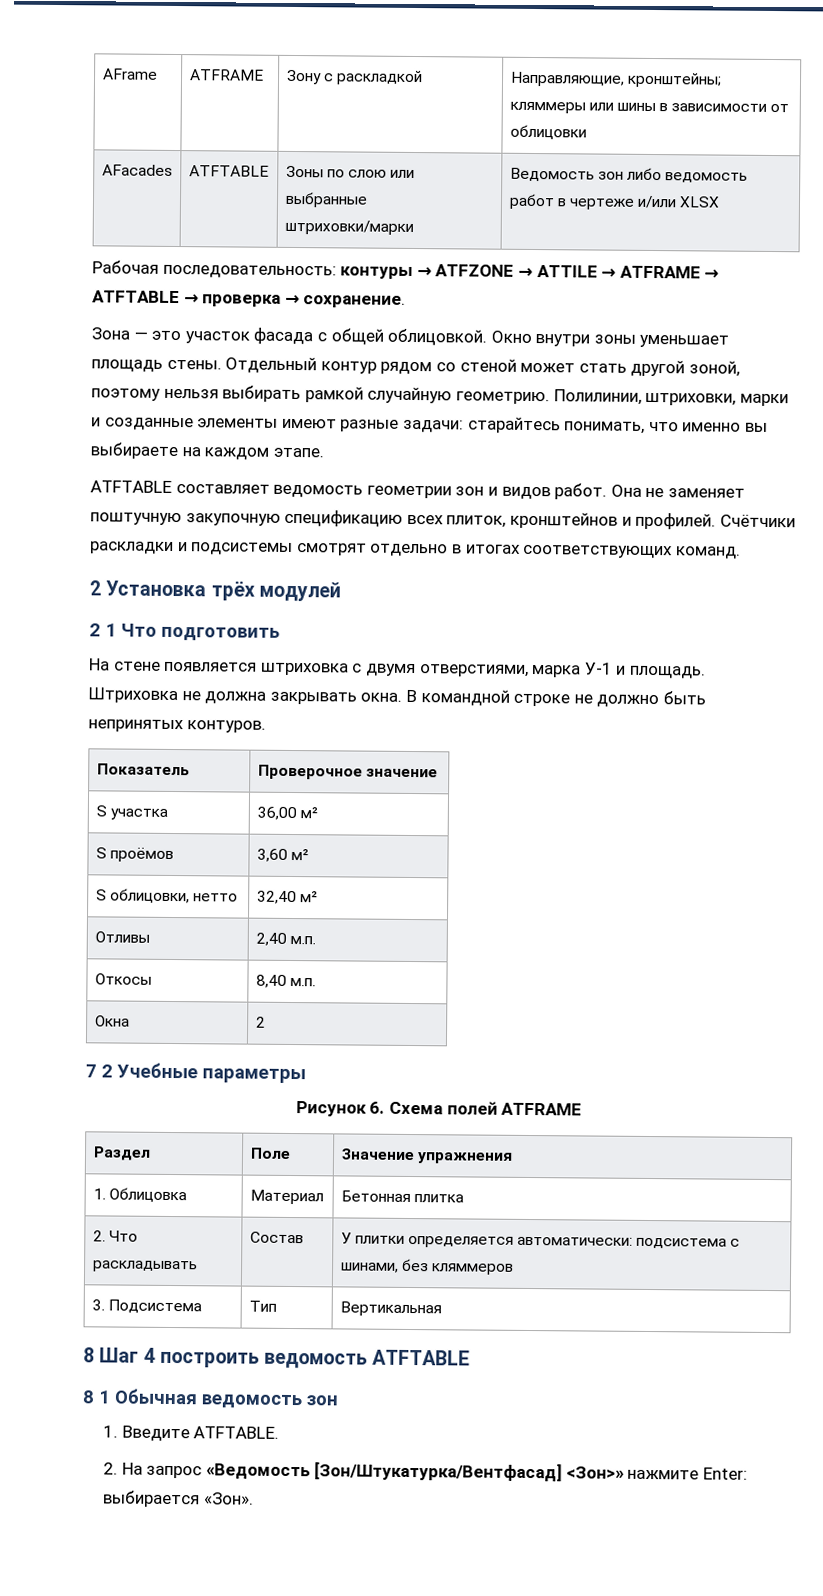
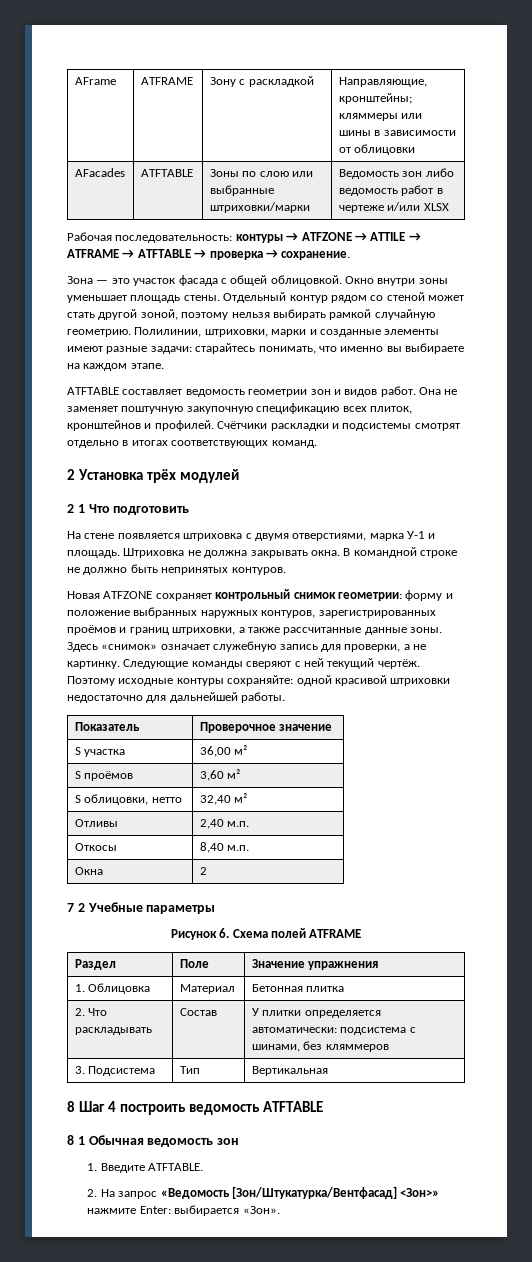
(266, 726) none -> [67,589,453,601] [67,607,436,618] [67,625,442,635] [67,641,426,652] [67,658,420,669] [67,675,451,686] [67,692,286,703] // Новая ATFZONE сохраняет контрольный снимок геометрии: форму и положение выбранных наружных контуров, зарегистрированных проёмов и границ штриховки, а также рассчитанные данные зоны. Здесь «снимок» означает служебную запись для проверки, а не картинку. Следующие команды сверяют с ней текущий чертёж. Поэтому исходные контуры сохраняйте: одной красивой штриховки недостаточно для дальнейшей работы.

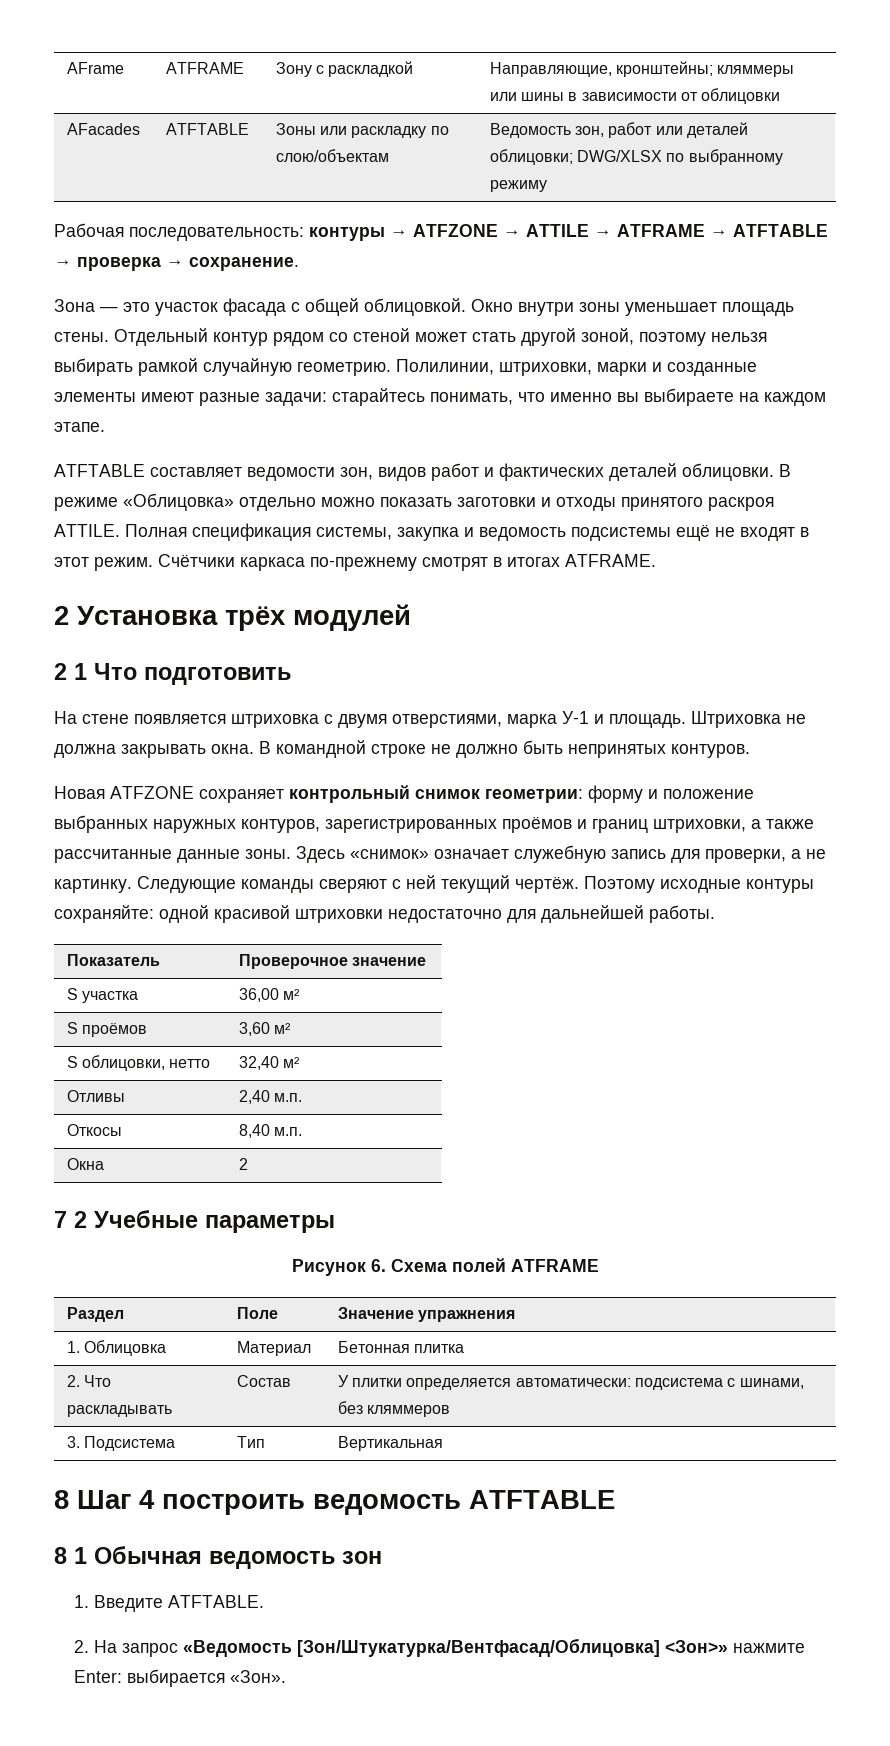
[242,171,314,177] [209,185,274,196] [209,202,310,213] [338,168,454,179] [338,185,443,196] [338,202,449,213] по слою или выбранные штриховки/марки | Ведомость зон либо ведомость работ в чертеже и/или XLSX -> [320,126,449,138] [275,149,389,162] [489,122,749,138] [489,149,783,165] [489,180,547,192] или раскладку по слою/объектам | Ведомость зон, работ или деталей облицовки; DWG/XLSX по выбранному режиму
[185,386,458,397] [67,403,412,414] [67,420,460,431] [67,440,317,448] ведомость геометрии зон и видов работ. Она не заменяет поштучную закупочную спецификацию всех плиток, кронштейнов и профилей. Счётчики раскладки и подсистемы смотрят отдельно в итогах соответствующих команд. -> [247,463,791,481] [54,493,774,511] [54,523,809,541] [54,554,656,571] ведомости зон, видов работ и фактических деталей облицовки. В режиме «Облицовка» отдельно можно показать заготовки и отходы принятого раскроя ATTILE. Полная спецификация системы, закупка и ведомость подсистемы ещё не входят в этот режим. Счётчики каркаса по-прежнему смотрят в итогах ATFRAME.
[231,1186,397,1199] [Зон/Штукатурка/Вентфасад] -> [297,1638,661,1657] [Зон/Штукатурка/Вентфасад/Облицовка]

